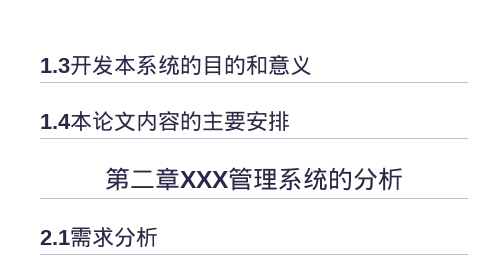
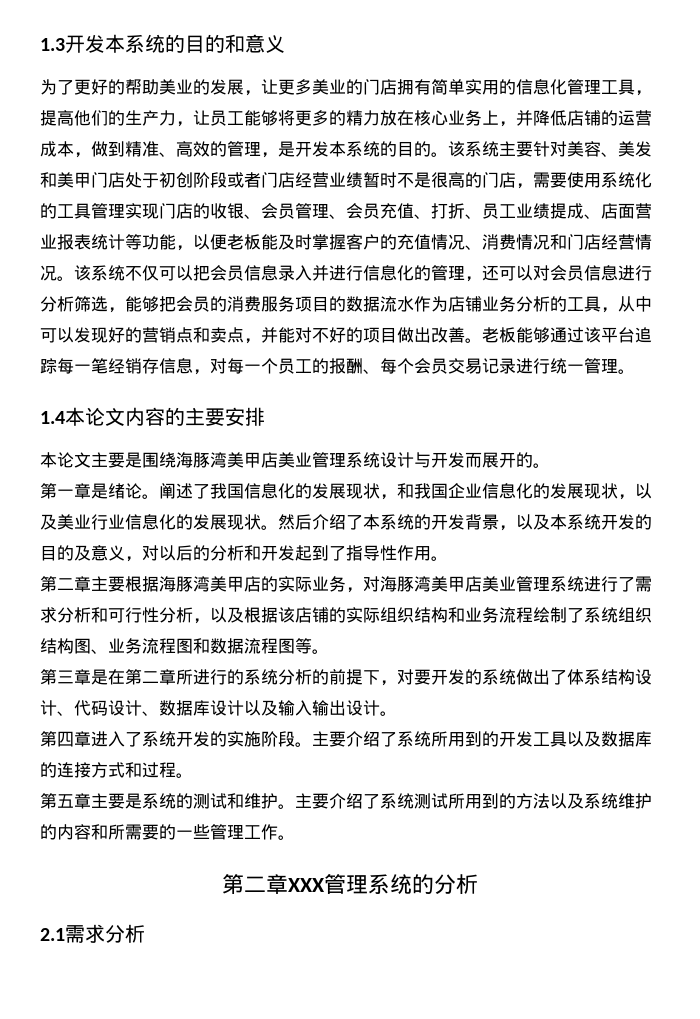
(312, 65) none -> [40,79,652,96] [40,110,652,127] [40,141,652,158] [40,172,652,189] [40,203,652,219] [40,234,652,251] [40,265,652,282] [40,296,652,313] [40,327,652,344] [40,358,635,375] // 为了更好的帮助美业的发展，让更多美业的门店拥有简单实用的信息化管理工具，提高他们的生产力，让员工能够将更多的精力放在核心业务上，并降低店铺的运营成本，做到精准、高效的管理，是开发本系统的目的。该系统主要针对美容、美发和美甲门店处于初创阶段或者门店经营业绩暂时不是很高的门店，需要使用系统化的工具管理实现门店的收银、会员管理、会员充值、打折、员工业绩提成、店面营业报表统计等功能，以便老板能及时掌握客户的充值情况、消费情况和门店经营情况。该系统不仅可以把会员信息录入并进行信息化的管理，还可以对会员信息进行分析筛选，能够把会员的消费服务项目的数据流水作为店铺业务分析的工具，从中可以发现好的营销点和卖点，并能对不好的项目做出改善。老板能够通过该平台追踪每一笔经销存信息，对每一个员工的报酬、每个会员交易记录进行统一管理。
(290, 121) none -> [40,452,550,468] [40,483,652,500] [40,514,652,531] [40,545,448,562] [40,576,652,593] [40,607,652,624] [40,638,329,654] [40,669,652,686] [40,700,397,716] [40,731,652,747] [40,762,193,778] [40,793,652,809] [40,824,295,840] // 本论文主要是围绕海豚湾美甲店美业管理系统设计与开发而展开的。 // 第一章是绪论。阐述了我国信息化的发展现状，和我国企业信息化的发展现状，以及美业行业信息化的发展现状。然后介绍了本系统的开发背景，以及本系统开发的目的及意义，对以后的分析和开发起到了指导性作用。 // 第二章主要根据海豚湾美甲店的实际业务，对海豚湾美甲店美业管理系统进行了需求分析和可行性分析，以及根据该店铺的实际组织结构和业务流程绘制了系统组织结构图、业务流程图和数据流程图等。 // 第三章是在第二章所进行的系统分析的前提下，对要开发的系统做出了体系结构设计、代码设计、数据库设计以及输入输出设计。 // 第四章进入了系统开发的实施阶段。主要介绍了系统所用到的开发工具以及数据库的连接方式和过程。 // 第五章主要是系统的测试和维护。主要介绍了系统测试所用到的方法以及系统维护的内容和所需要的一些管理工作。

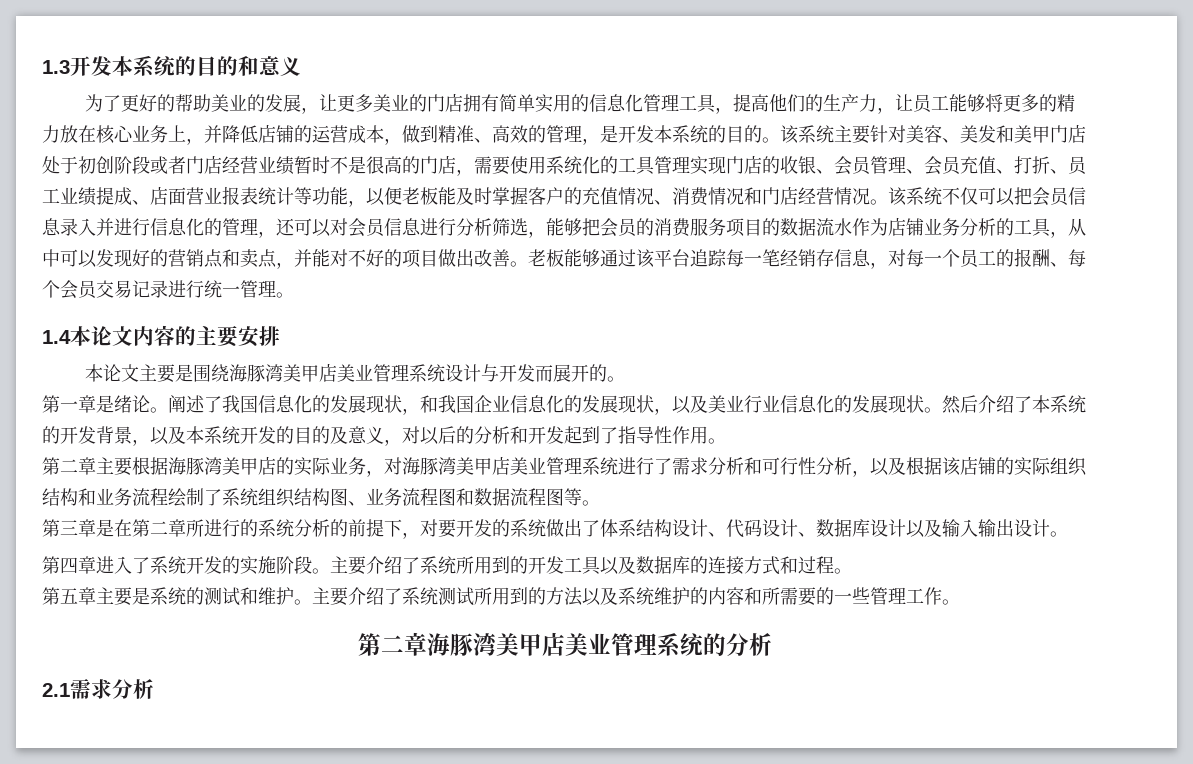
[288,878,325,892] XXX -> [427,632,611,656] 海豚湾美甲店美业

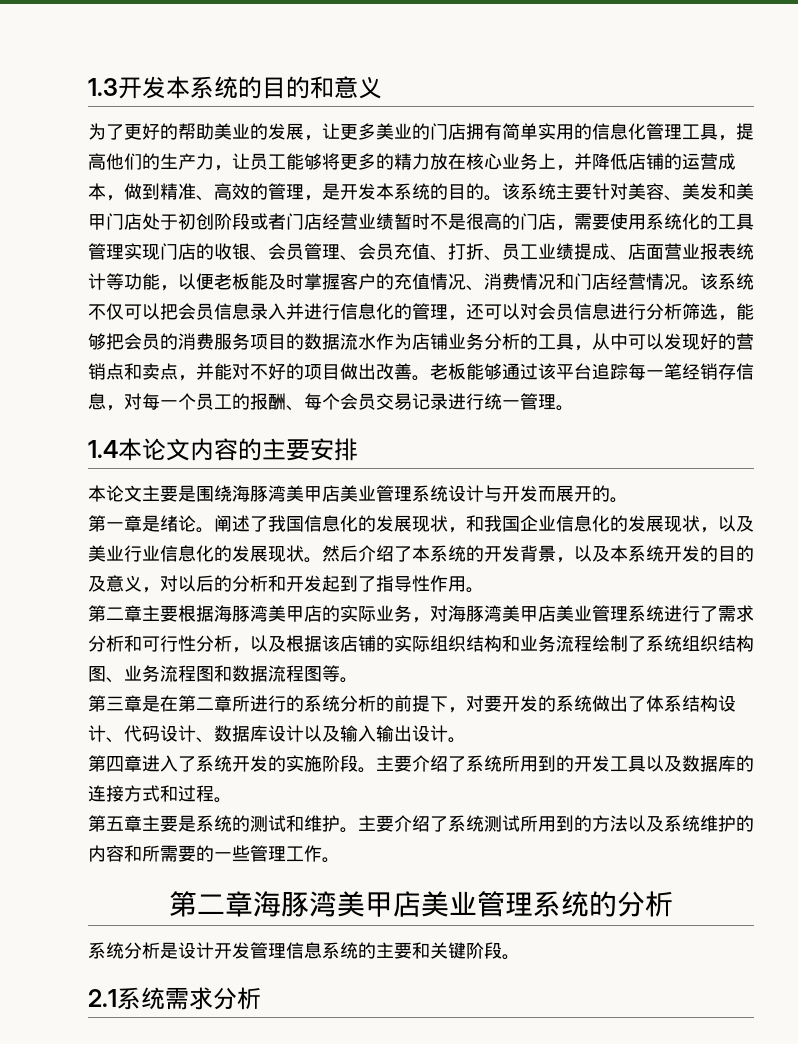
(772, 644) none -> [88,942,520,960] // 系统分析是设计开发管理信息系统的主要和关键阶段。
(70, 690) none -> [117,987,165,1010] 系统

